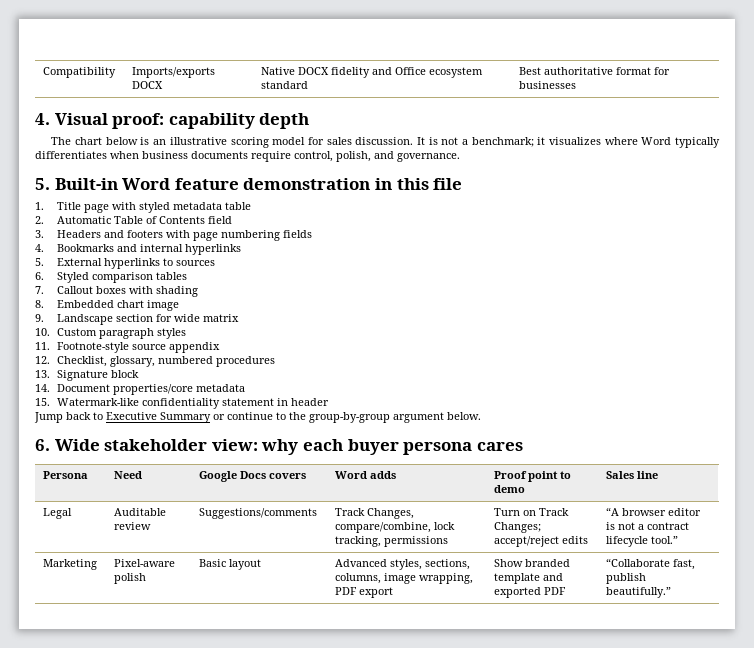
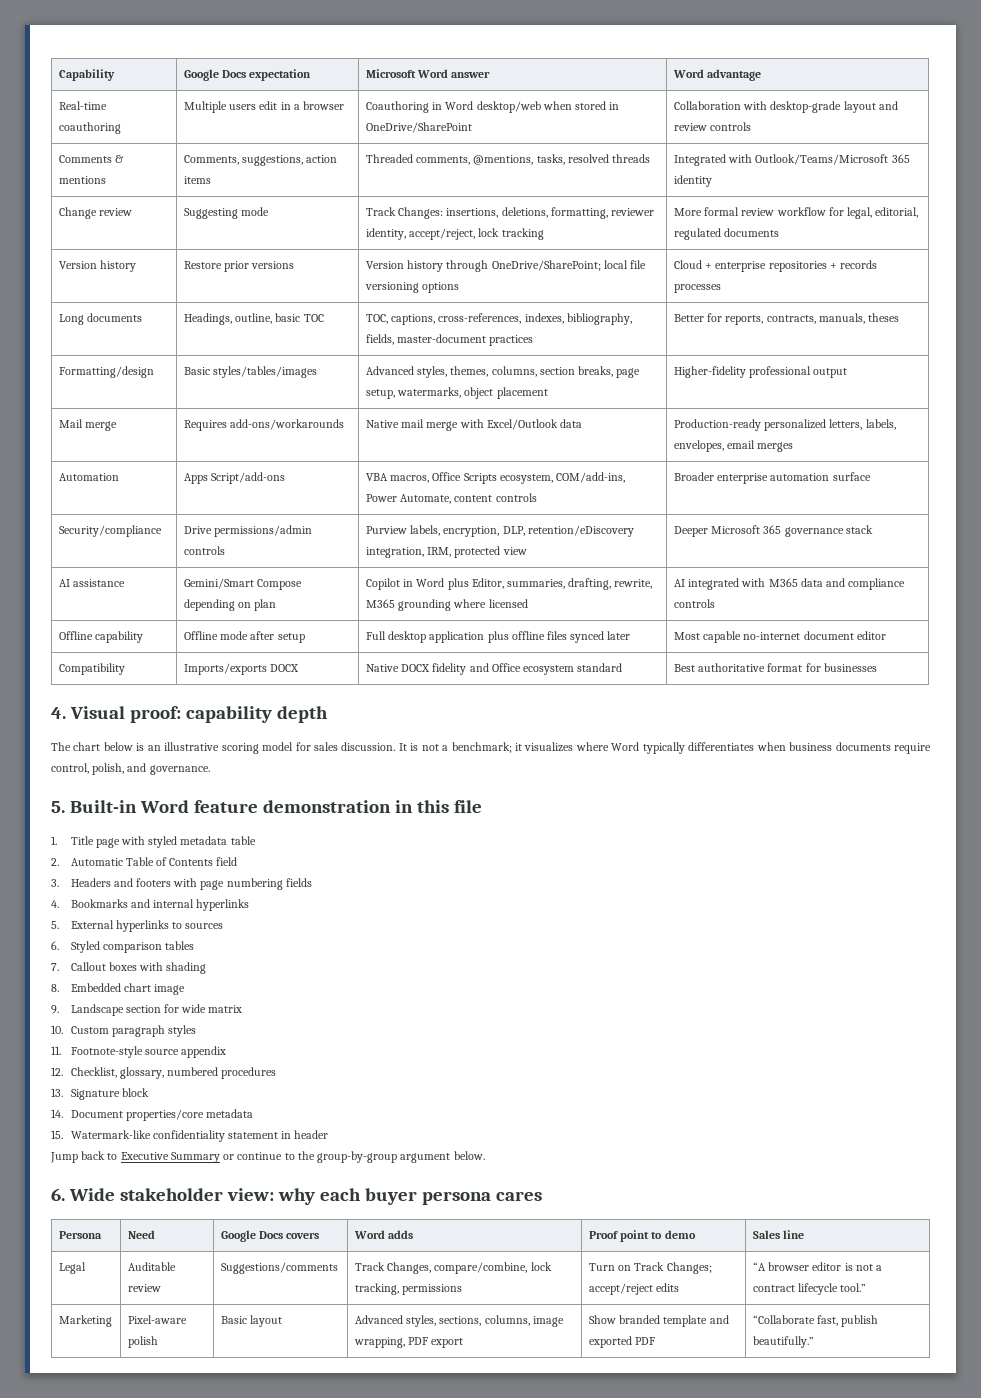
(43, 72) none -> [58,69,115,81] [183,69,312,81] [365,69,491,78] [672,69,762,81] [58,101,107,110] [58,122,121,134] [183,101,344,113] [365,101,620,113] [365,122,472,133] [673,101,898,113] [673,122,752,131] [58,155,125,163] [58,176,106,184] [183,155,338,166] [183,176,211,184] [365,154,650,165] [673,154,910,166] [673,175,712,187] [58,207,133,219] [183,207,270,219] [365,207,654,219] [365,228,544,240] [673,207,919,219] [673,228,780,240] [58,260,137,272] [183,261,295,272] [365,260,646,272] [364,282,460,293] [673,260,877,272] [673,284,721,293] [58,313,143,325] [183,313,324,325] [365,313,632,325] [365,334,534,346] [673,313,899,325] [58,366,154,378] [183,366,318,378] [365,366,641,378] [365,387,548,399] [673,366,848,378] [58,419,118,431] [183,419,345,431] [365,419,582,431] [673,419,896,431] [673,440,794,452] [58,473,119,481] [183,472,286,484] [365,472,625,484] [365,493,537,504] [673,472,871,484] [58,525,162,537] [183,525,313,537] [183,546,225,555] [365,525,634,537] [365,546,527,558] [673,525,873,537] [58,579,126,587] [183,578,303,590] [183,599,277,611] [365,578,653,590] [365,599,528,611] [673,578,906,590] [673,599,715,608] [58,631,144,643] [183,631,305,643] [365,631,631,643] [673,631,886,643] Capability | Google Docs expectation | Microsoft Word answer | Word advantage // Real-time coauthoring | Multiple users edit in a browser | Coauthoring in Word desktop/web when stored in OneDrive/SharePoint | Collaboration with desktop-grade layout and review controls // Comments & mentions | Comments, suggestions, action items | Threaded comments, @mentions, tasks, resolved threads | Integrated with Outlook/Teams/Microsoft 365 identity // Change review | Suggesting mode | Track Changes: insertions, deletions, formatting, reviewer identity, accept/reject, lock tracking | More formal review workflow for legal, editorial, regulated documents // Version history | Restore prior versions | Version history through OneDrive/SharePoint; local file versioning options | Cloud + enterprise repositories + records processes // Long documents | Headings, outline, basic TOC | TOC, captions, cross-references, indexes, bibliography, fields, master-document practices | Better for reports, contracts, manuals, theses // Formatting/design | Basic styles/tables/images | Advanced styles, themes, columns, section breaks, page setup, watermarks, object placement | Higher-fidelity professional output // Mail merge | Requires add-ons/workarounds | Native mail merge with Excel/Outlook data | Production-ready personalized letters, labels, envelopes, email merges // Automation | Apps Script/add-ons | VBA macros, Office Scripts ecosystem, COM/add-ins, Power Automate, content controls | Broader enterprise automation surface // Security/compliance | Drive permissions/admin controls | Purview labels, encryption, DLP, retention/eDiscovery integration, IRM, protected view | Deeper Microsoft 365 governance stack // AI assistance | Gemini/Smart Compose depending on plan | Copilot in Word plus Editor, summaries, drafting, rewrite, M365 grounding where licensed | AI integrated with M365 data and compliance controls // Offline capability | Offline mode after setup | Full desktop application plus offline files synced later | Most capable no-internet document editor //

